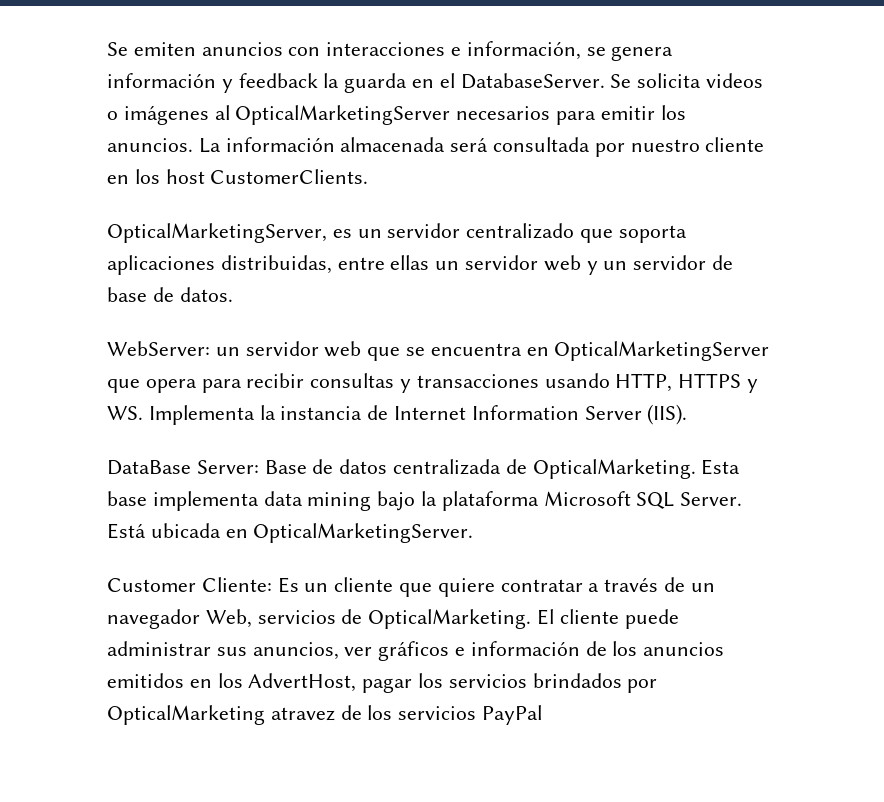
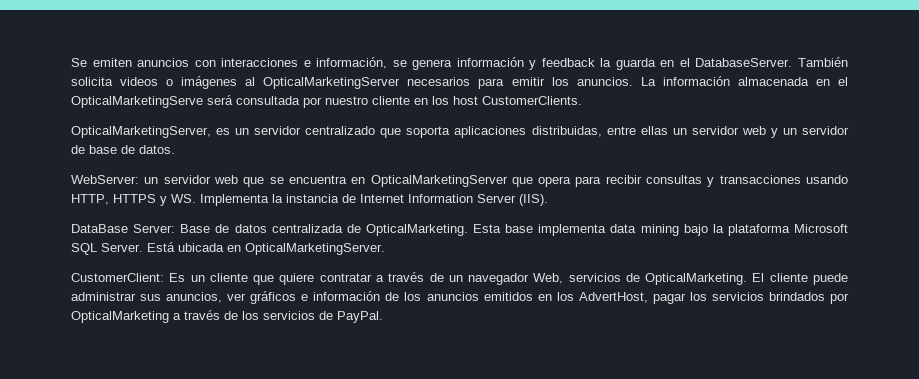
[610,74,632,88] Se -> [797,57,848,67] También
(446, 144) none -> [815,77,849,86] [71,96,203,108] en el OpticalMarketingServe
[107,577,272,592] Customer Cliente: -> [71,273,164,282] CustomerClient:
[270,707,335,721] atravez -> [173,310,220,320] a través
[482,705,543,725] PayPal -> [319,311,383,323] de PayPal.

